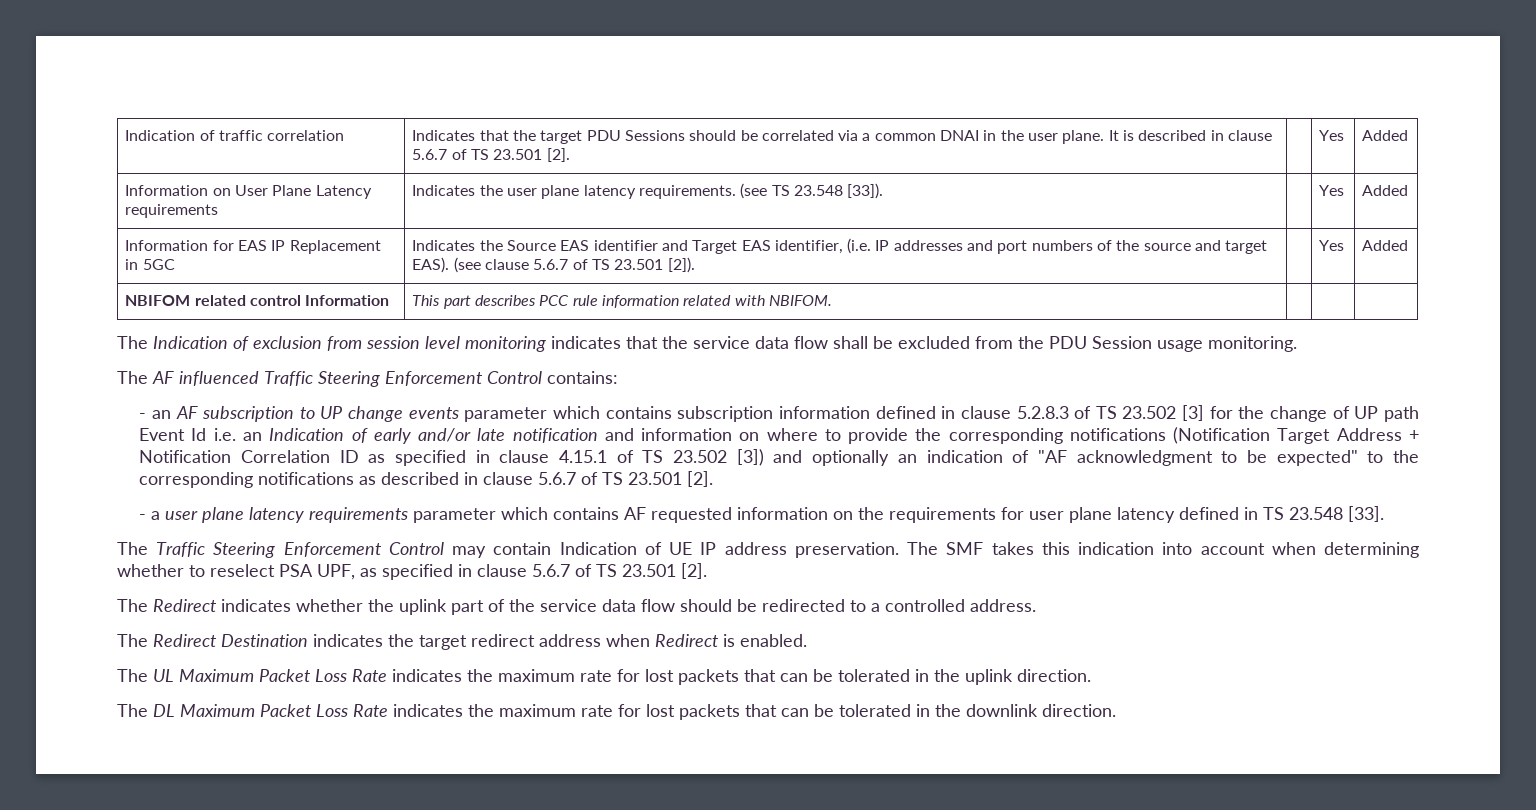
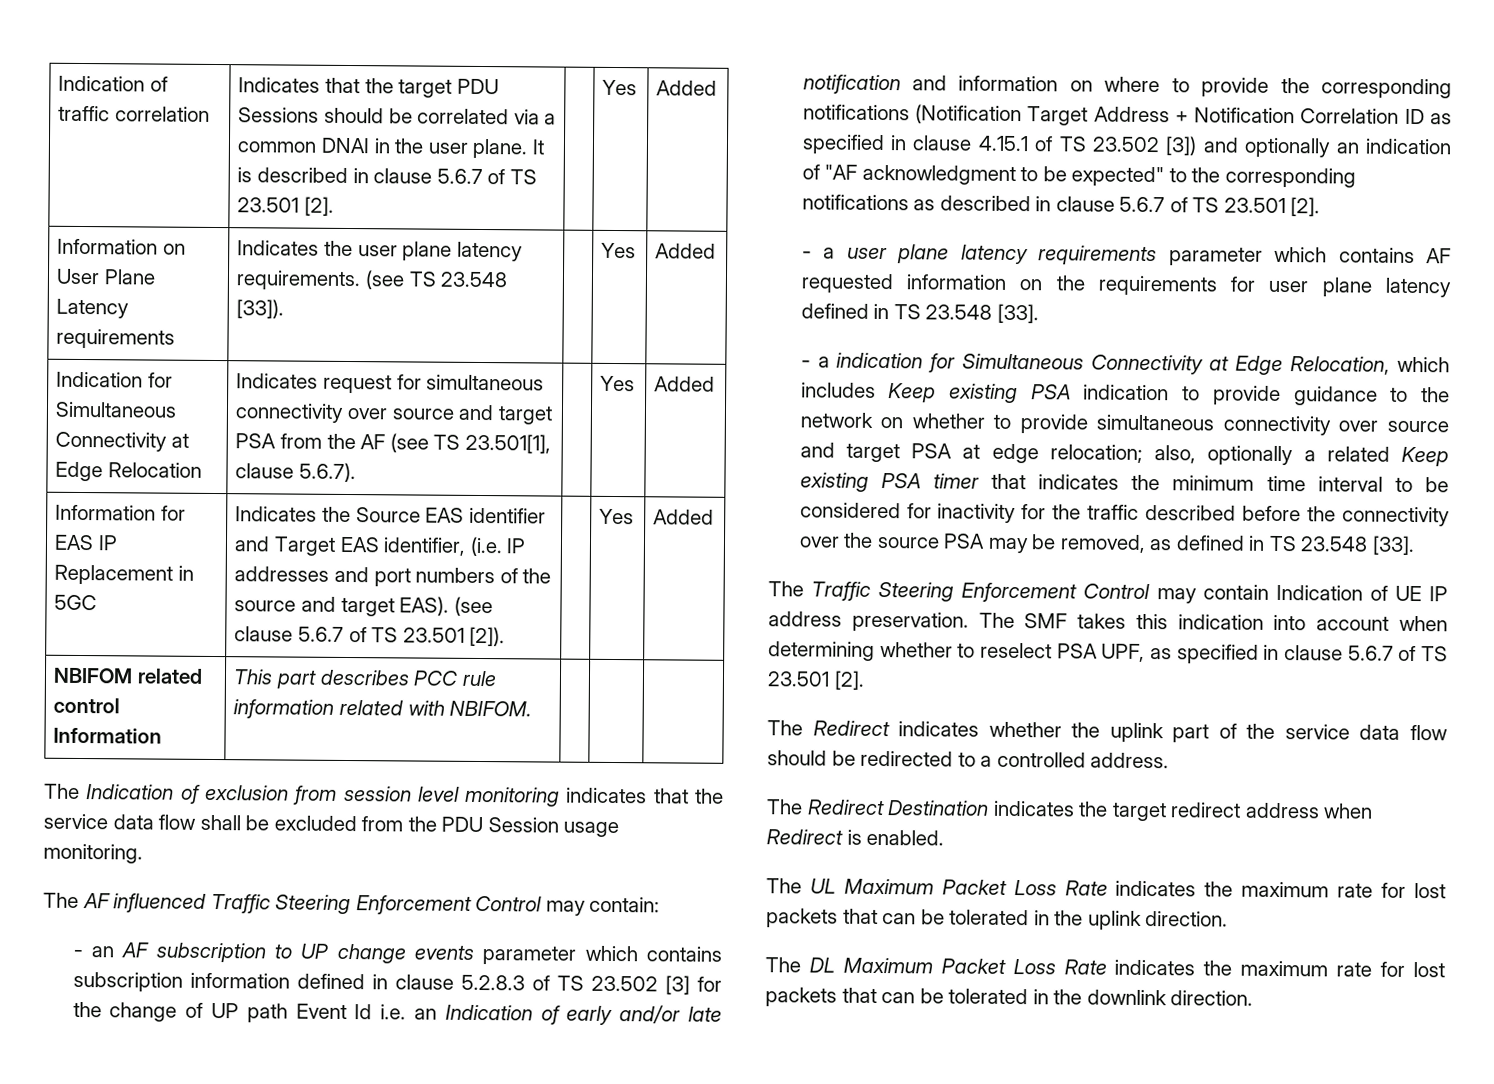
(1409, 190) none -> [56,371,173,388] [55,401,178,418] [55,431,189,452] [55,461,202,482] [236,373,545,394] [235,403,553,425] [235,433,551,454] [235,462,356,483] [600,375,636,392] [654,376,716,392] // Indication for Simultaneous Connectivity at Edge Relocation | Indicates request for simultaneous connectivity over source and target PSA from the AF (see TS 23.501[1], clause 5.6.7). | | Yes | Added
[547,371,618,384] contains: -> [545,896,661,916] may contain:
(1385, 514) none -> [800,352,1450,376] [800,382,1450,406] [799,412,1449,436] [799,442,1449,467] [799,472,1449,493] [799,502,1450,527] [798,532,1416,556] // - a indication for Simultaneous Connectivity at Edge Relocation, which includes Keep existing PSA indication to provide guidance to the network on whether to provide simultaneous connectivity over source and target PSA at edge relocation; also, optionally a related Keep existing PSA timer that indicates the minimum time interval to be considered for inactivity for the traffic described before the connectivity over the source PSA may be removed, as defined in TS 23.548 [33].

